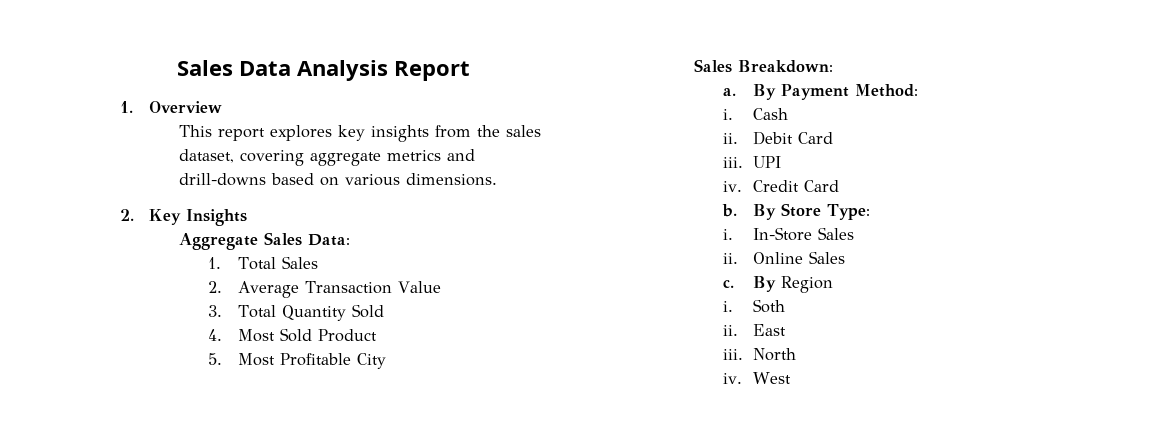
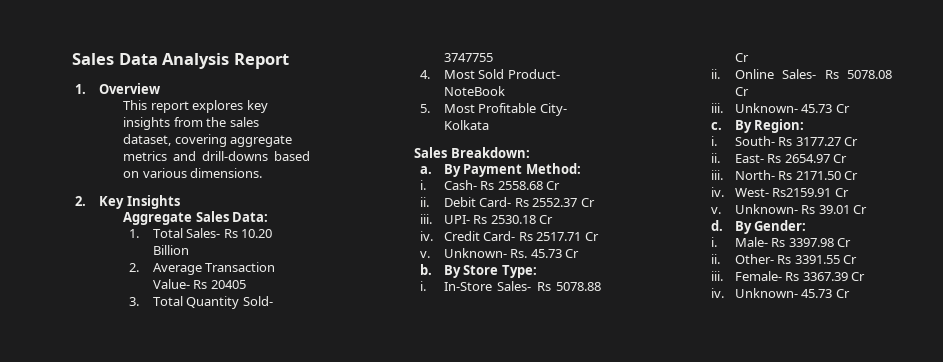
[281,256,318,269] Sales -> [186,228,273,238] [152,245,189,255] Sales- Rs 10.20 Billion
[397,281,441,293] Value -> [152,279,246,289] Value- Rs 20405
[351,304,384,318] Sold -> [242,296,273,306] [443,53,493,62] Sold- 3747755
[317,329,377,342] Product -> [507,69,560,79] [443,86,505,96] Product- NoteBook
[356,353,386,369] City -> [539,103,567,116] [443,120,489,130] City- Kolkata
[752,108,788,120] [723,131,833,145] [723,156,781,168] [723,180,839,192] Cash // ii. Debit Card // iii. UPI // iv. Credit Card -> [443,180,561,190] [419,197,595,207] [419,214,554,224] [419,231,599,241] [419,248,580,258] Cash- Rs 2558.68 Cr // ii. Debit Card- Rs 2552.37 Cr // iii. UPI- Rs 2530.18 Cr // iv. Credit Card- Rs 2517.71 Cr // v. Unknown- Rs. 45.73 Cr
[817,227,854,240] [723,251,845,264] Sales // ii. Online Sales -> [497,281,601,291] [734,53,749,62] [710,69,892,79] [734,87,749,96] [710,103,850,113] Sales- Rs 5078.88 Cr // ii. Online Sales- Rs 5078.08 Cr // iii. Unknown- 45.73 Cr
[780,276,833,293] [723,299,785,313] [723,324,786,336] [723,348,796,361] [723,372,791,384] Region // i. Soth // ii. East // iii. North // iv. West -> [754,119,805,133] [710,136,859,146] [710,153,848,163] [710,170,859,180] [710,187,849,197] [710,204,868,214] [710,220,807,234] [710,237,852,247] [710,254,858,264] [710,271,866,281] [710,288,850,298] Region: // i. South- Rs 3177.27 Cr // ii. East- Rs 2654.97 Cr // iii. North- Rs 2171.50 Cr // iv. West- Rs2159.91 Cr // v. Unknown- Rs 39.01 Cr // d. By Gender: // i. Male- Rs 3397.98 Cr // ii. Other- Rs 3391.55 Cr // iii. Female- Rs 3367.39 Cr // iv. Unknown- 45.73 Cr

